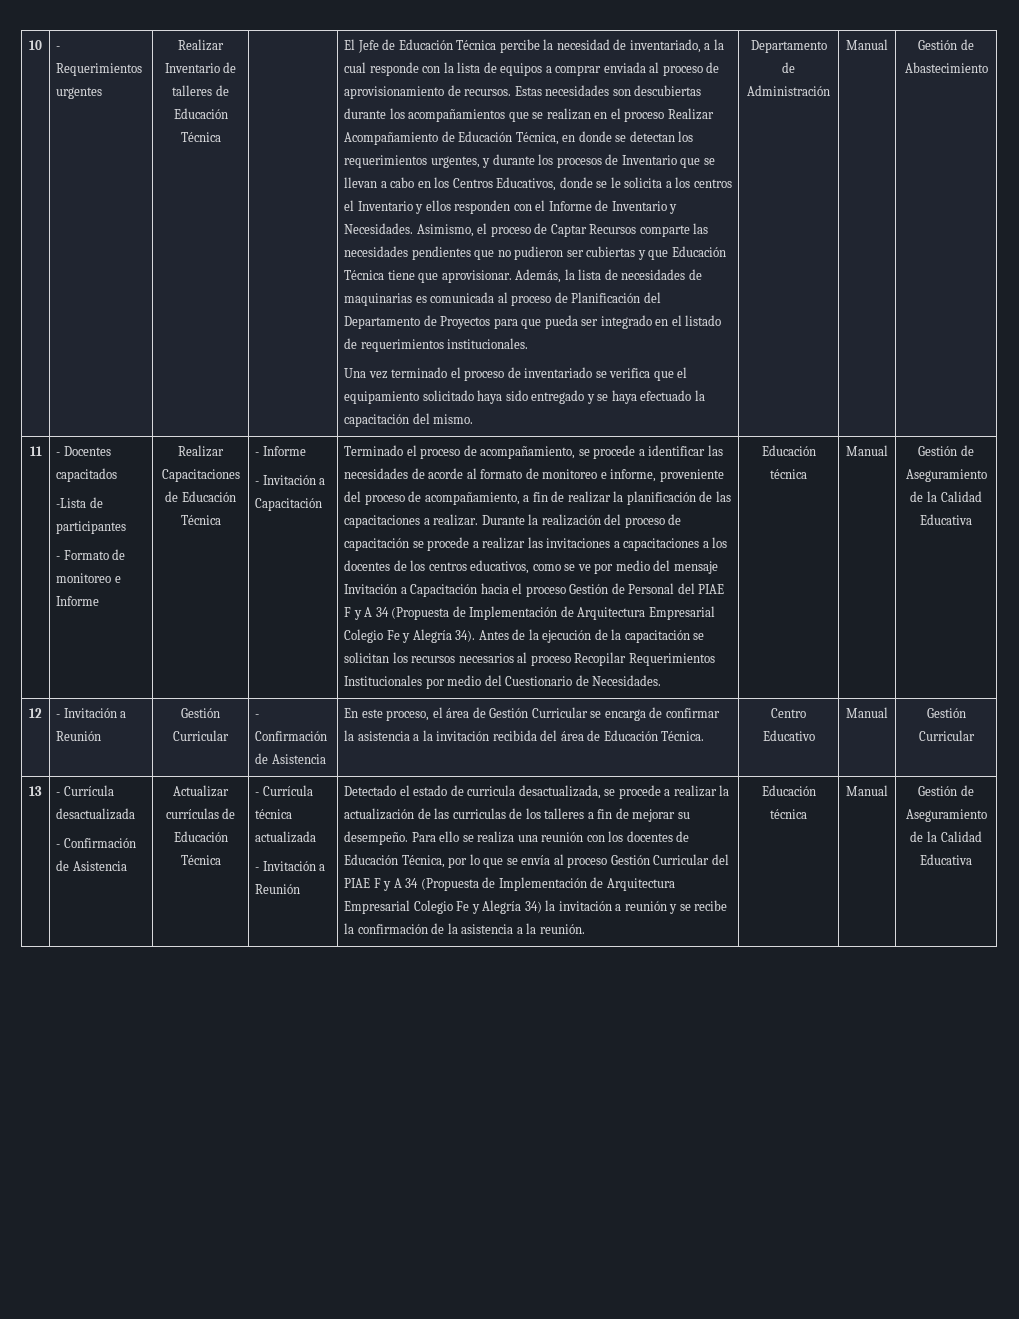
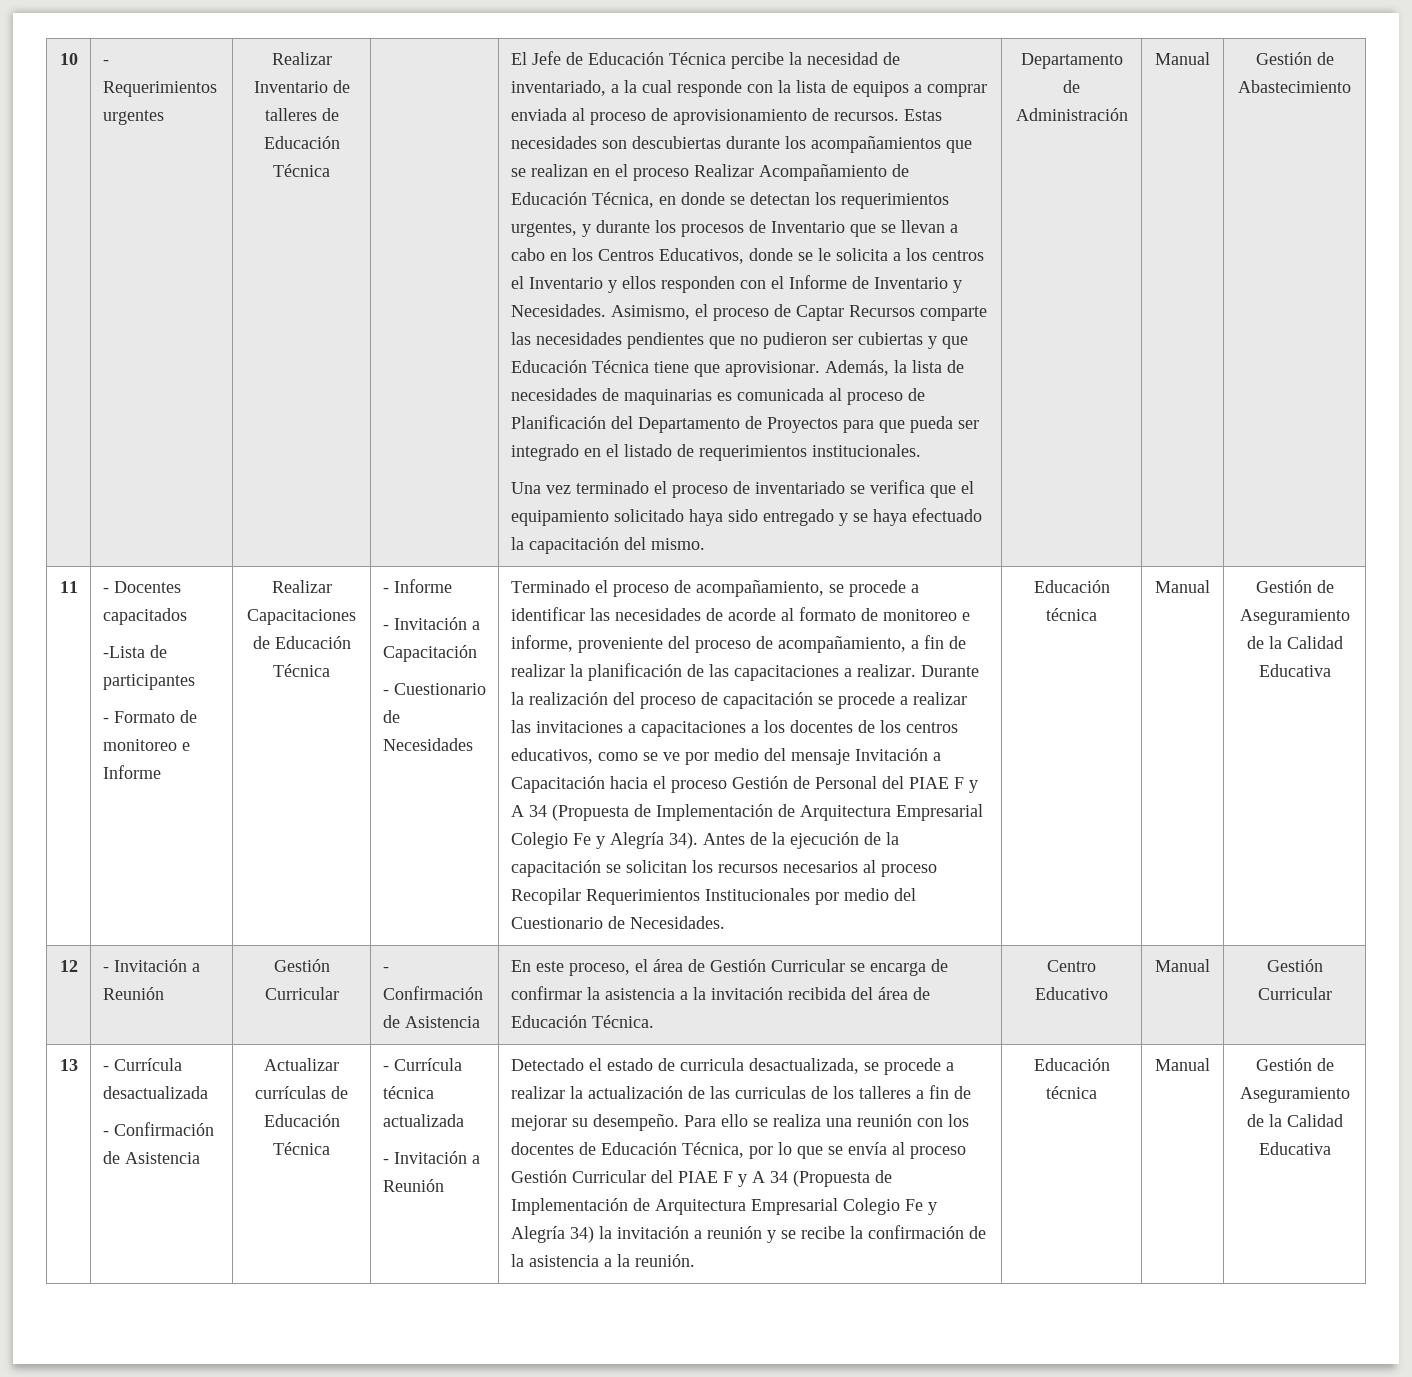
(323, 504) none -> [382,683,486,695] [382,710,400,723] [382,738,473,751] // - Cuestionario de Necesidades

